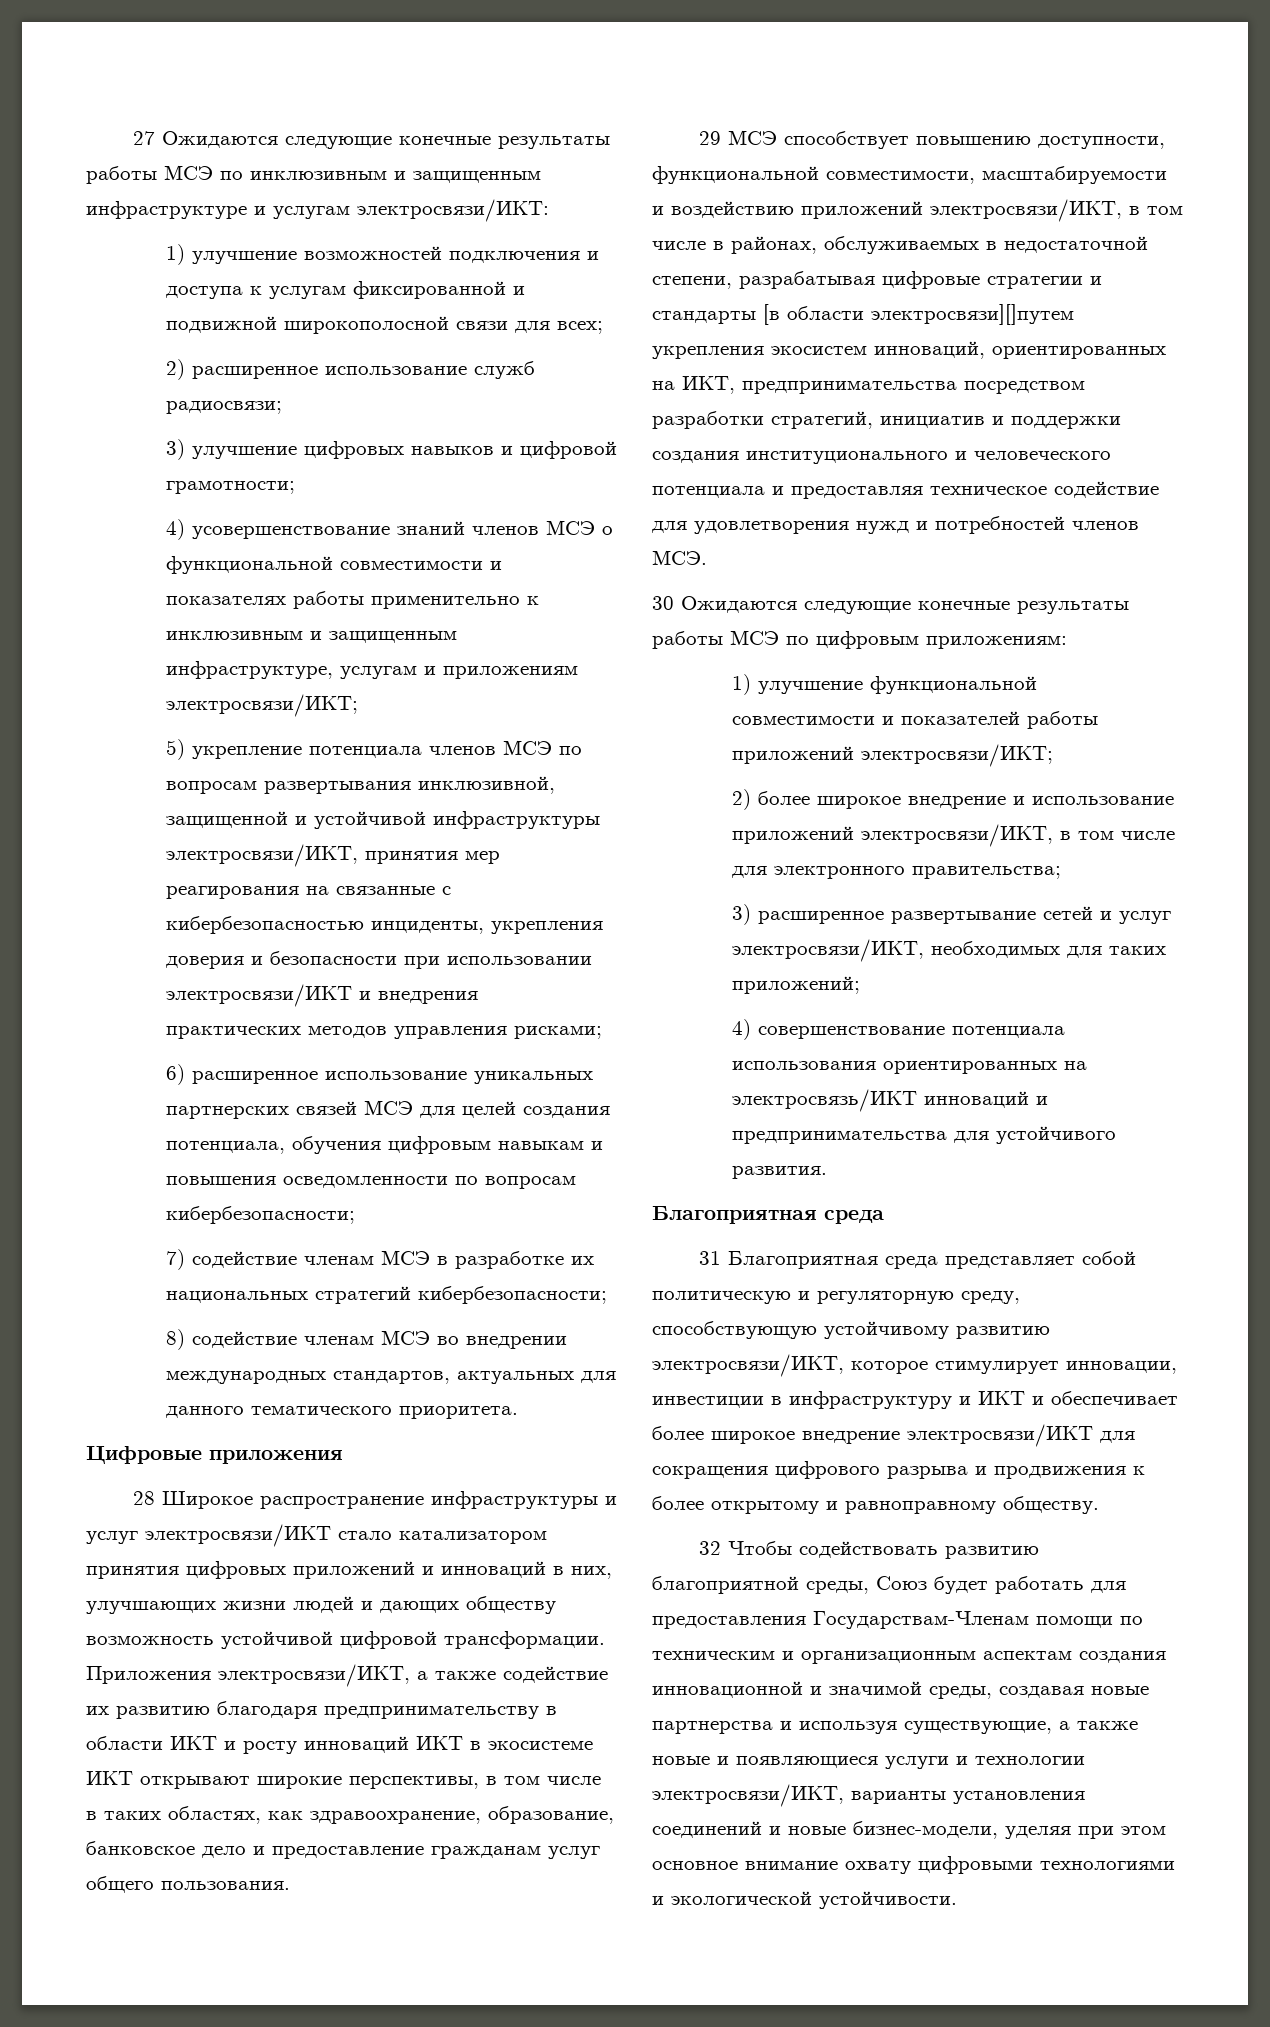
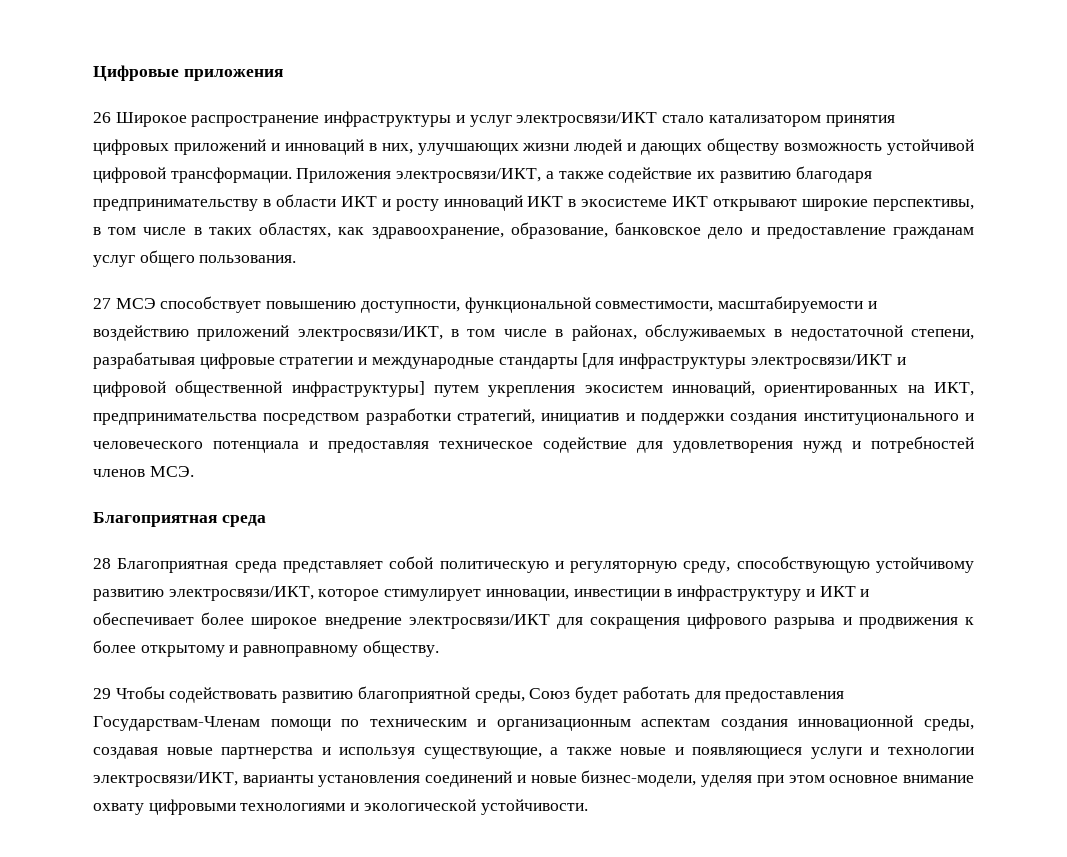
[132,131,610,149] [86,165,541,184] [86,199,549,222] [165,244,599,265] [165,281,525,299] [165,316,603,334] [165,359,535,380] [165,401,282,414] [165,439,617,460] [165,481,295,494] [165,519,613,540] [165,556,502,574] [165,591,539,609] [165,631,457,643] [165,661,578,679] [165,694,358,717] [165,739,582,760] [165,776,555,794] [165,811,600,829] [165,844,500,867] [165,886,451,899] [165,916,603,934] [165,951,592,969] [165,984,478,1007] [165,1026,602,1039] [165,1064,593,1085] [165,1100,610,1119] [165,1136,603,1154] [165,1176,576,1189] [165,1206,355,1224] [165,1249,594,1270] [165,1286,607,1304] [165,1329,567,1350] [165,1371,616,1384] [165,1406,518,1419] 27 Ожидаются следующие конечные результаты работы МСЭ по инклюзивным и защищенным инфраструктуре и услугам электросвязи/ИКТ: // 1) улучшение возможностей подключения и доступа к услугам фиксированной и подвижной широкополосной связи для всех; // 2) расширенное использование служб радиосвязи; // 3) улучшение цифровых навыков и цифровой грамотности; // 4) усовершенствование знаний членов МСЭ о функциональной совместимости и показателях работы применительно к инклюзивным и защищенным инфраструктуре, услугам и приложениям электросвязи/ИКТ; // 5) укрепление потенциала членов МСЭ по вопросам развертывания инклюзивной, защищенной и устойчивой инфраструктуры электросвязи/ИКТ, принятия мер реагирования на связанные с кибербезопасностью инциденты, укрепления доверия и безопасности при использовании электросвязи/ИКТ и внедрения практических методов управления рисками; // 6) расширенное использование уникальных партнерских связей МСЭ для целей создания потенциала, обучения цифровым навыкам и повышения осведомленности по вопросам кибербезопасности; // 7) содействие членам МСЭ в разработке их национальных стратегий кибербезопасности; // 8) содействие членам МСЭ во внедрении международных стандартов, актуальных для данного тематического приоритета. // -> (93, 73) none
[132,1491,155,1505] 28 -> [93,112,111,123] 26
[698,131,721,145] 29 -> [93,298,111,309] 27
[652,304,1074,325] стандарты [в области электросвязи][]путем -> [371,353,906,369] [93,380,479,397] международные стандарты [для инфраструктуры электросвязи/ИКТ и цифровой общественной инфраструктуры] путем
[652,596,1129,614] [652,630,1067,649] [731,674,1037,695] [731,711,1098,729] [731,744,1053,767] [731,789,1174,810] [731,824,1175,847] [731,866,1061,879] [731,904,1171,925] [731,939,1166,962] [731,976,860,994] [731,1019,1065,1040] [731,1061,1087,1074] [731,1089,1048,1112] [731,1126,1116,1144] [731,1166,827,1179] // 30 Ожидаются следующие конечные результаты работы МСЭ по цифровым приложениям: // 1) улучшение функциональной совместимости и показателей работы приложений электросвязи/ИКТ; // 2) более широкое внедрение и использование приложений электросвязи/ИКТ, в том числе для электронного правительства; // 3) расширенное развертывание сетей и услуг электросвязи/ИКТ, необходимых для таких приложений; // 4) совершенствование потенциала использования ориентированных на электросвязь/ИКТ инноваций и предпринимательства для устойчивого развития. -> (194, 471) none
[698,1251,721,1265] 31 -> [93,558,111,569] 28
[698,1541,721,1555] 32 -> [93,688,111,699] 29
[810,1681,922,1695] и значимой -> (914, 723) none

